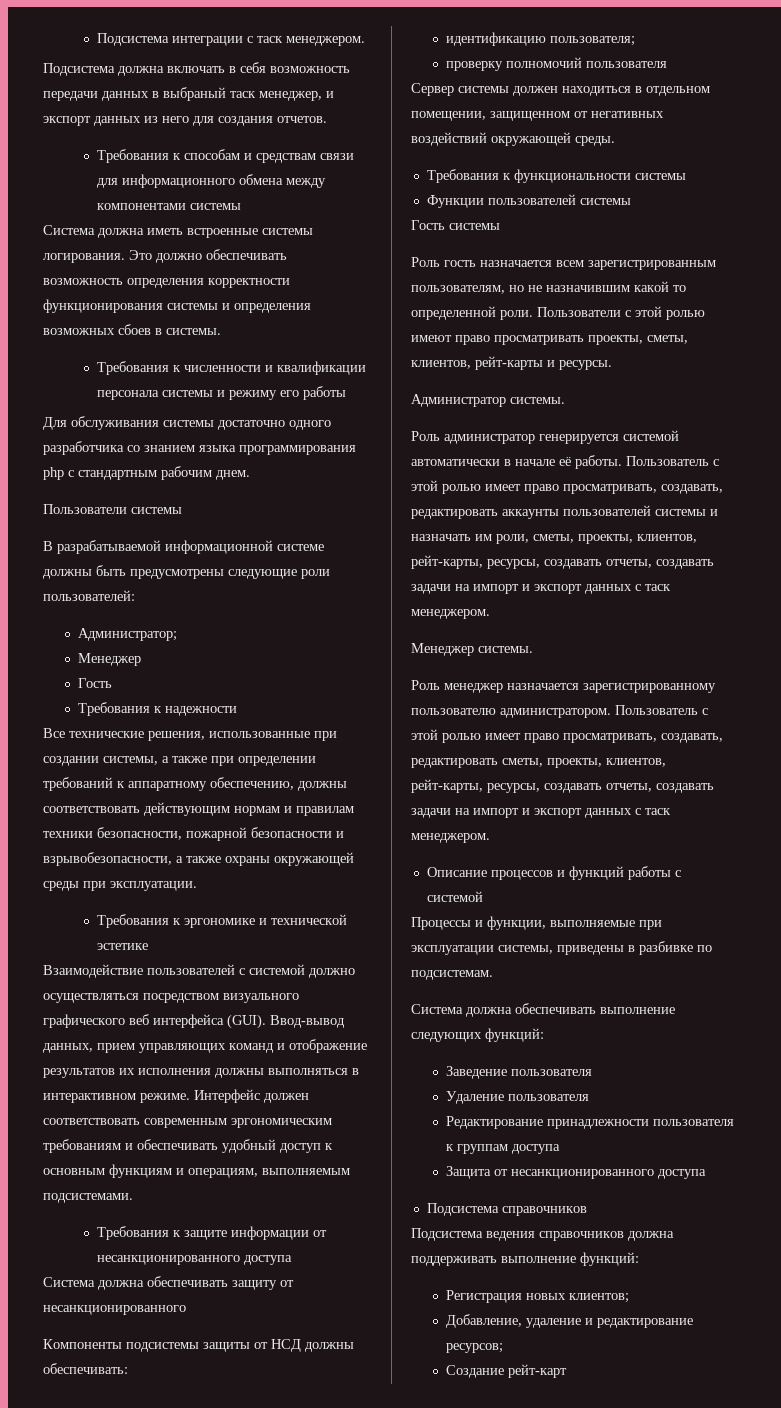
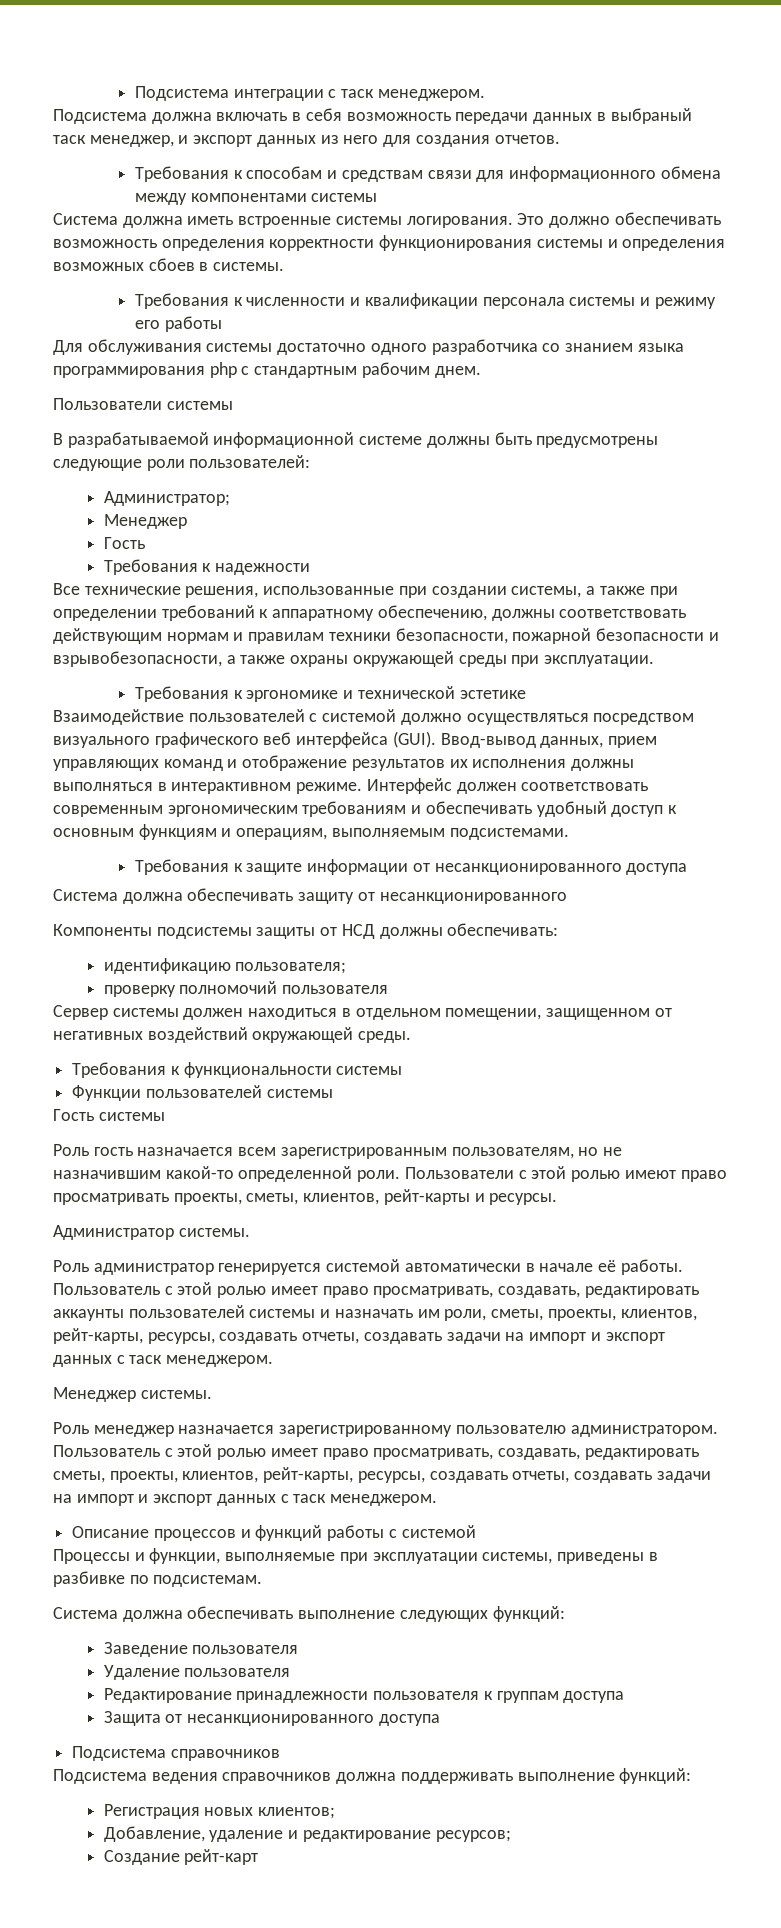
[634,281,686,292] какой то -> [165,1166,234,1179] какой-то

